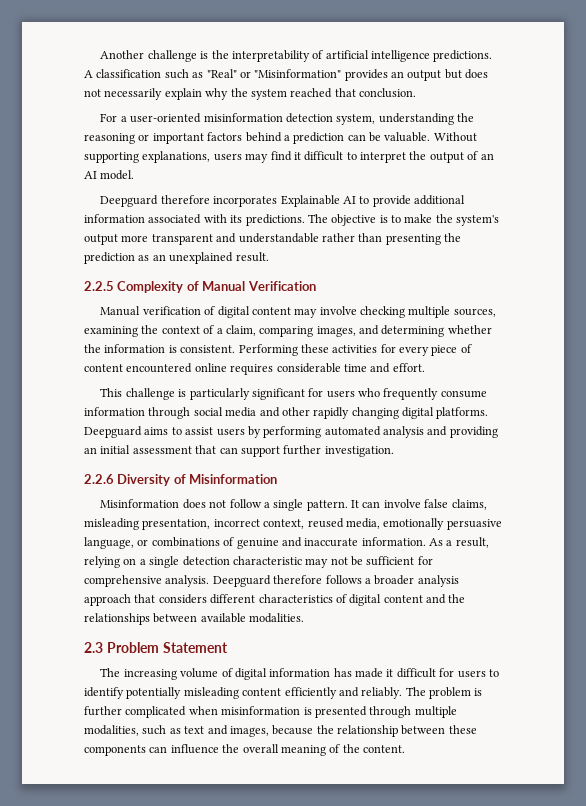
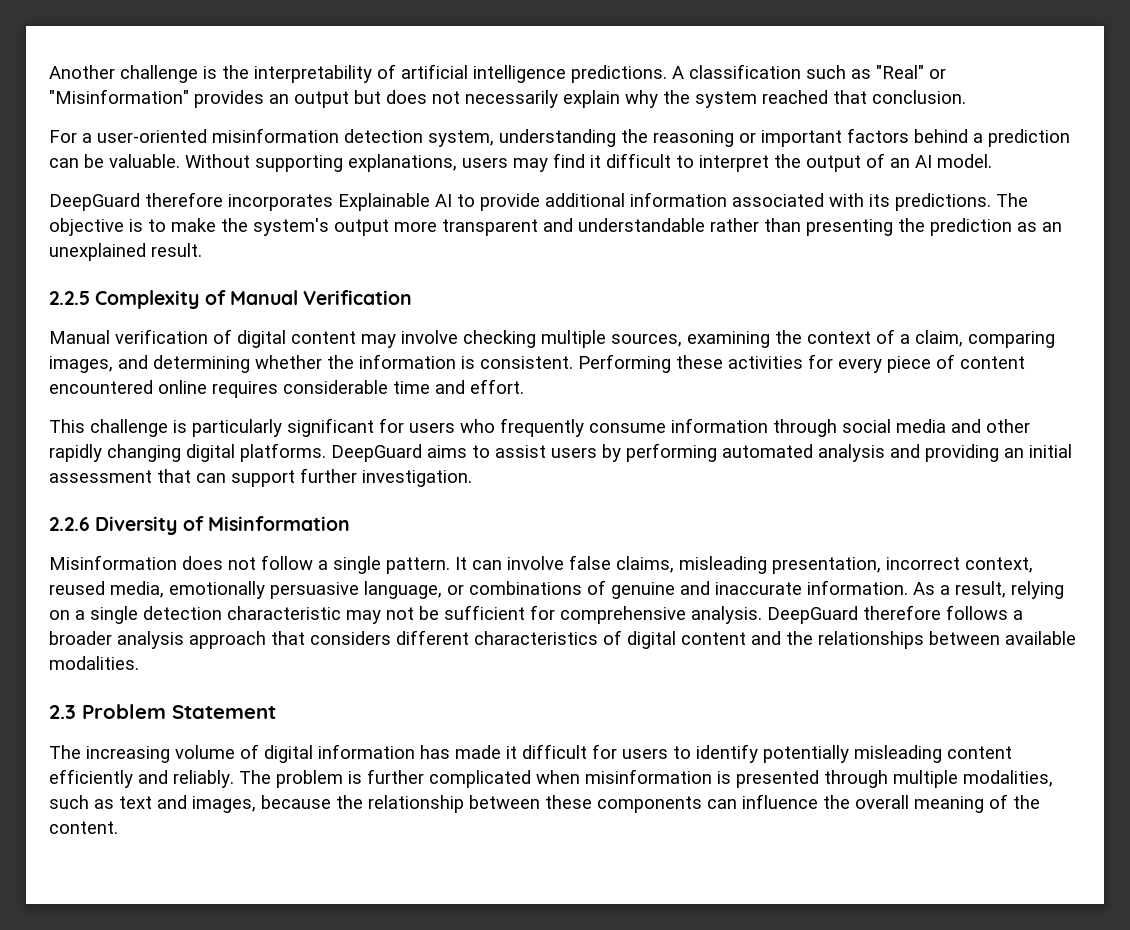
[100,195,159,207] Deepguard -> [49,193,140,211] DeepGuard
[84,426,142,438] Deepguard -> [331,444,422,462] DeepGuard
[212,575,271,587] Deepguard -> [767,606,858,624] DeepGuard

